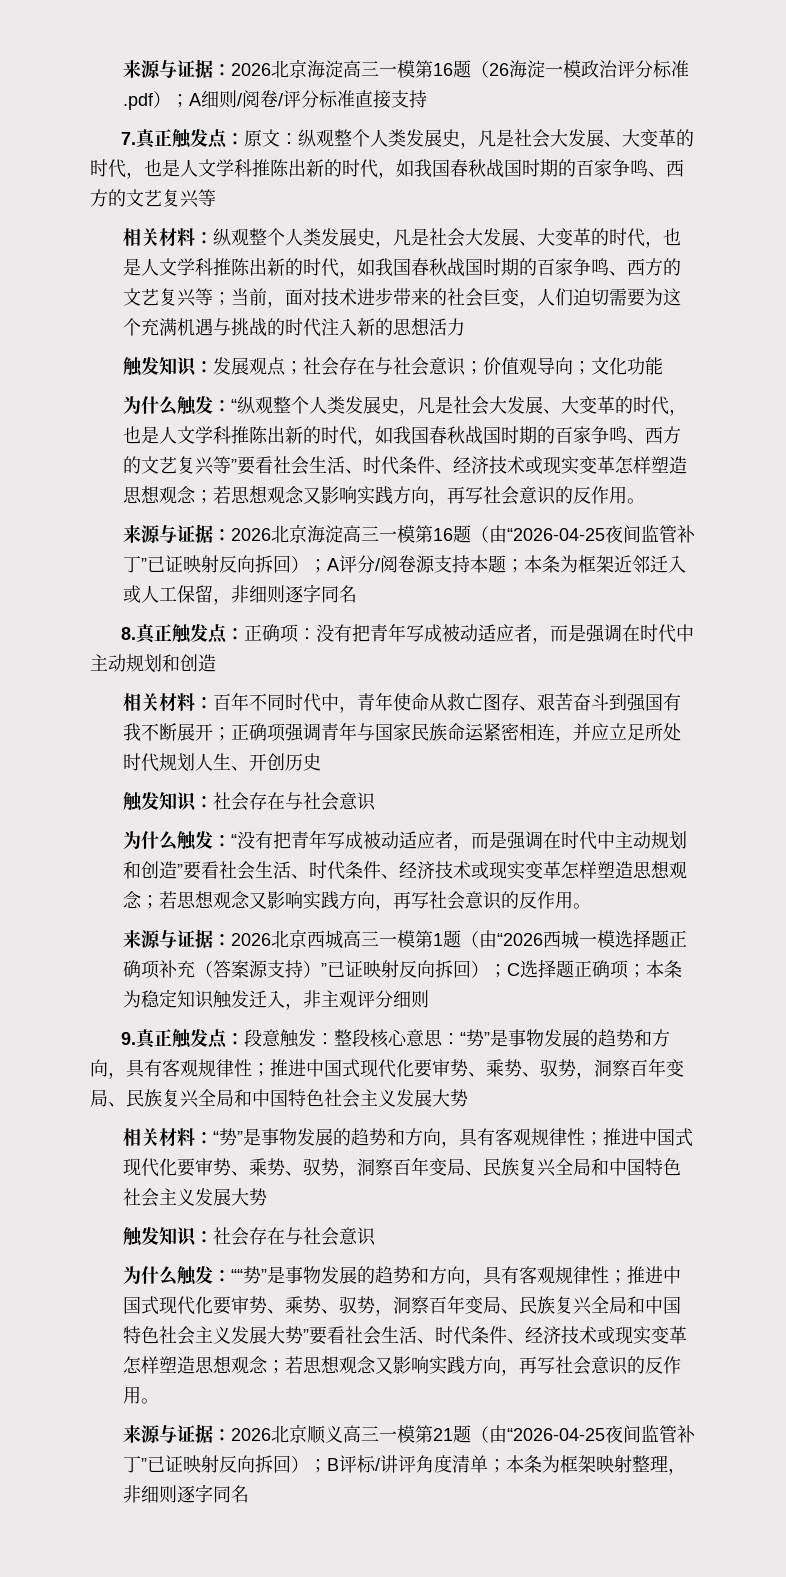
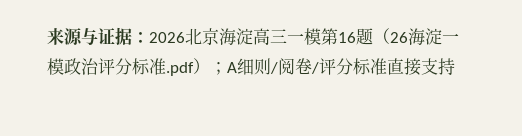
[121,129,695,149] [90,159,684,179] [90,189,216,208] [123,228,682,248] [123,258,682,278] [123,288,682,308] [123,317,466,337] [123,357,664,377] [123,396,688,416] [123,426,682,446] [123,456,688,475] [123,485,646,506] [123,524,696,543] [123,555,687,573] [123,584,358,605] [121,623,695,644] [90,654,216,673] [123,692,682,713] [123,722,682,743] [123,753,322,772] [123,792,377,812] [123,830,688,851] [123,860,688,880] [123,890,592,911] [123,929,688,949] [123,959,683,979] [123,989,430,1010] [121,1029,671,1049] [90,1058,684,1079] [90,1089,468,1108] [123,1128,694,1148] [123,1157,682,1178] [123,1188,268,1207] [123,1227,377,1247] [123,1266,682,1286] [123,1295,682,1316] [123,1326,688,1345] [123,1355,682,1376] [123,1386,160,1404] [123,1424,696,1444] [123,1455,687,1475] [123,1484,250,1503] // 7.真正触发点：原文：纵观整个人类发展史，凡是社会大发展、大变革的时代，也是人文学科推陈出新的时代，如我国春秋战国时期的百家争鸣、西方的文艺复兴等 // 相关材料：纵观整个人类发展史，凡是社会大发展、大变革的时代，也是人文学科推陈出新的时代，如我国春秋战国时期的百家争鸣、西方的文艺复兴等；当前，面对技术进步带来的社会巨变，人们迫切需要为这个充满机遇与挑战的时代注入新的思想活力 // 触发知识：发展观点；社会存在与社会意识；价值观导向；文化功能 // 为什么触发：“纵观整个人类发展史，凡是社会大发展、大变革的时代，也是人文学科推陈出新的时代，如我国春秋战国时期的百家争鸣、西方的文艺复兴等”要看社会生活、时代条件、经济技术或现实变革怎样塑造思想观念；若思想观念又影响实践方向，再写社会意识的反作用。 // 来源与证据：2026北京海淀高三一模第16题（由“2026-04-25夜间监管补丁”已证映射反向拆回）；A评分/阅卷源支持本题；本条为框架近邻迁入或人工保留，非细则逐字同名 // 8.真正触发点：正确项：没有把青年写成被动适应者，而是强调在时代中主动规划和创造 // 相关材料：百年不同时代中，青年使命从救亡图存、艰苦奋斗到强国有我不断展开；正确项强调青年与国家民族命运紧密相连，并应立足所处时代规划人生、开创历史 // 触发知识：社会存在与社会意识 // 为什么触发：“没有把青年写成被动适应者，而是强调在时代中主动规划和创造”要看社会生活、时代条件、经济技术或现实变革怎样塑造思想观念；若思想观念又影响实践方向，再写社会意识的反作用。 // 来源与证据：2026北京西城高三一模第1题（由“2026西城一模选择题正确项补充（答案源支持）”已证映射反向拆回）；C选择题正确项；本条为稳定知识触发迁入，非主观评分细则 // 9.真正触发点：段意触发：整段核心意思：“势”是事物发展的趋势和方向，具有客观规律性；推进中国式现代化要审势、乘势、驭势，洞察百年变局、民族复兴全局和中国特色社会主义发展大势 // 相关材料：“势”是事物发展的趋势和方向，具有客观规律性；推进中国式现代化要审势、乘势、驭势，洞察百年变局、民族复兴全局和中国特色社会主义发展大势 // 触发知识：社会存在与社会意识 // 为什么触发：““势”是事物发展的趋势和方向，具有客观规律性；推进中国式现代化要审势、乘势、驭势，洞察百年变局、民族复兴全局和中国特色社会主义发展大势”要看社会生活、时代条件、经济技术或现实变革怎样塑造思想观念；若思想观念又影响实践方向，再写社会意识的反作用。 // 来源与证据：2026北京顺义高三一模第21题（由“2026-04-25夜间监管补丁”已证映射反向拆回）；B评标/讲评角度清单；本条为框架映射整理，非细则逐字同名 -> (456, 66) none

